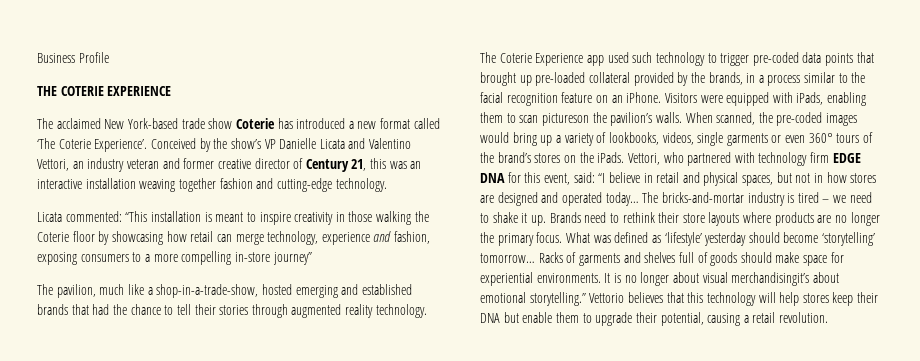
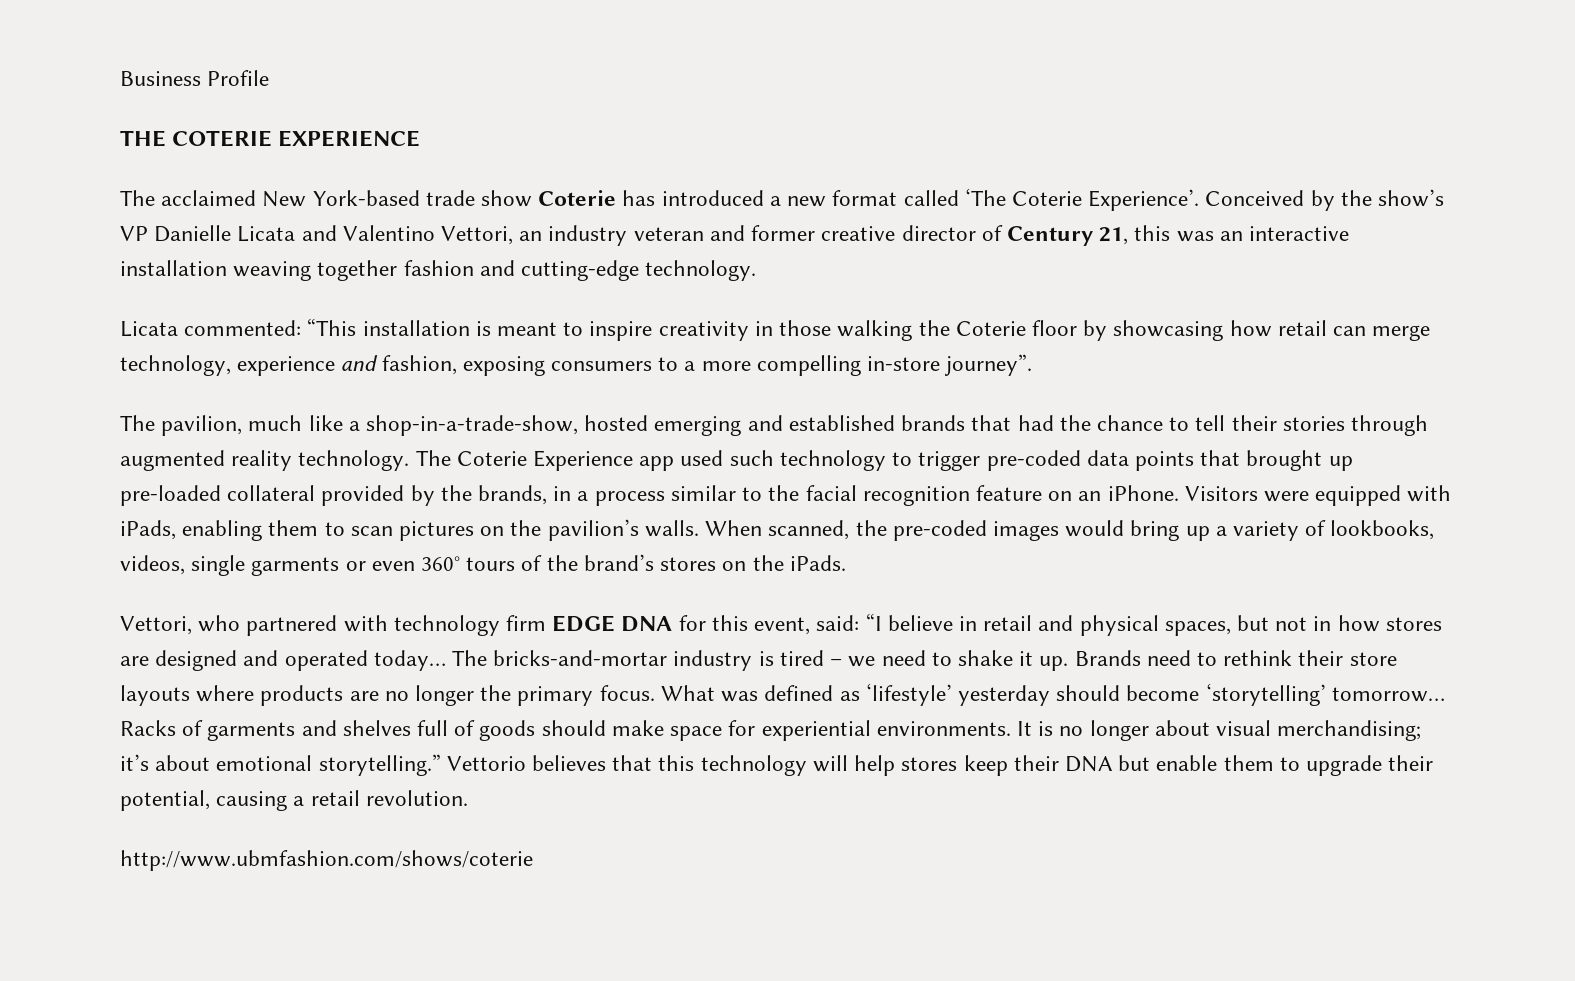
[272,252,312,265] journey” -> [945,354,1033,376] journey”.
[541,113,589,126] pictureson -> [399,521,505,541] pictures on
(625, 157) none -> (846, 563) //
[731,272,810,286] merchandisingit’s -> [1277,720,1422,741] [120,754,149,771] merchandising; it’s
(829, 317) none -> [120,850,533,871] // http://www.ubmfashion.com/shows/coterie

